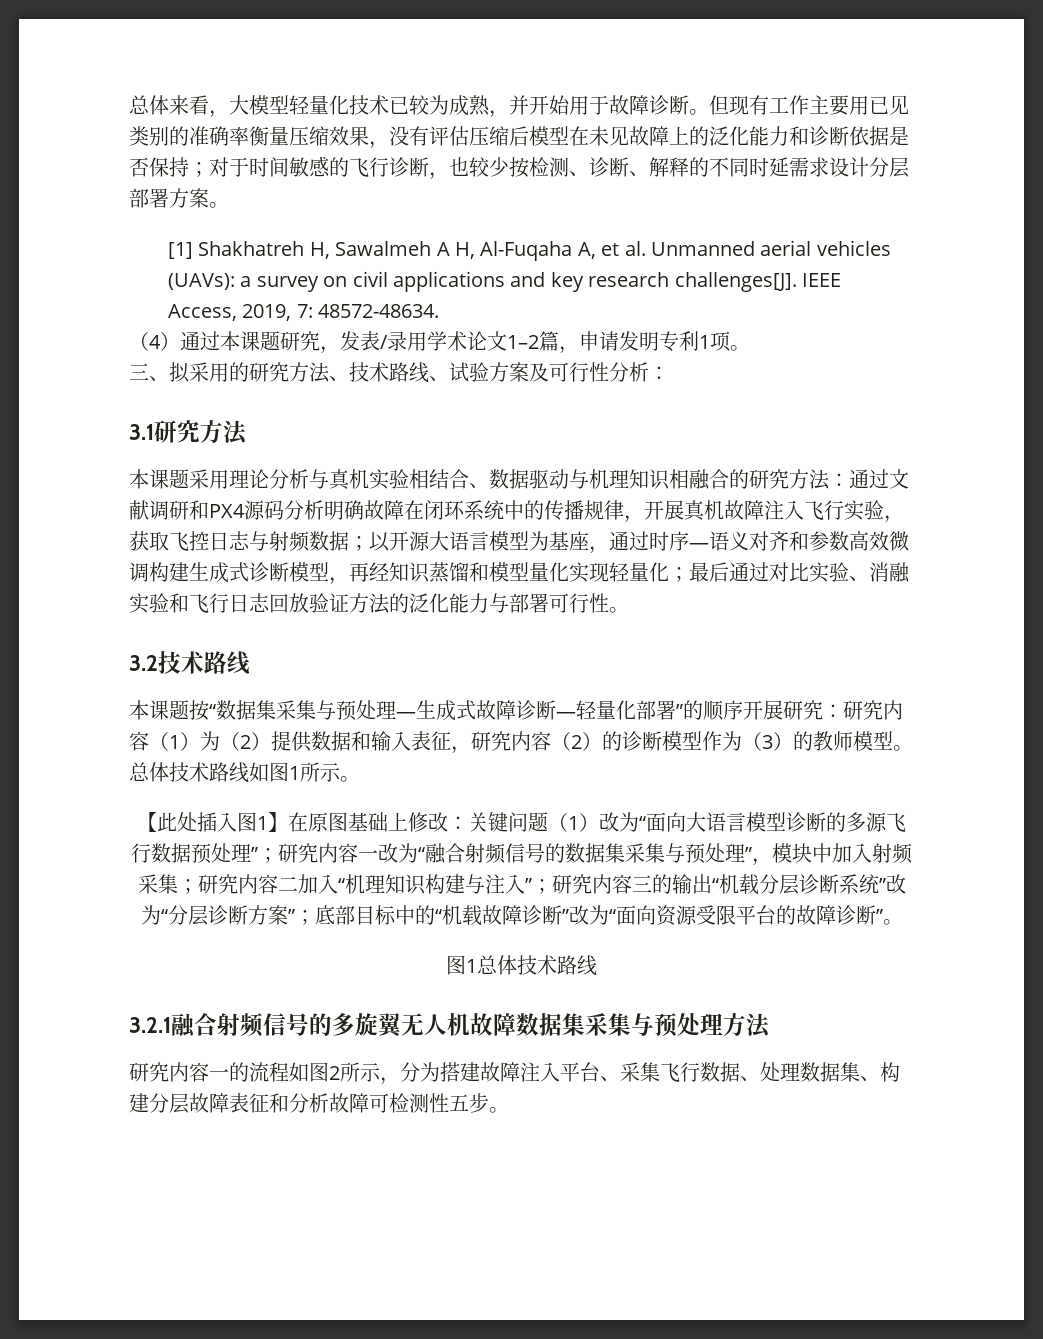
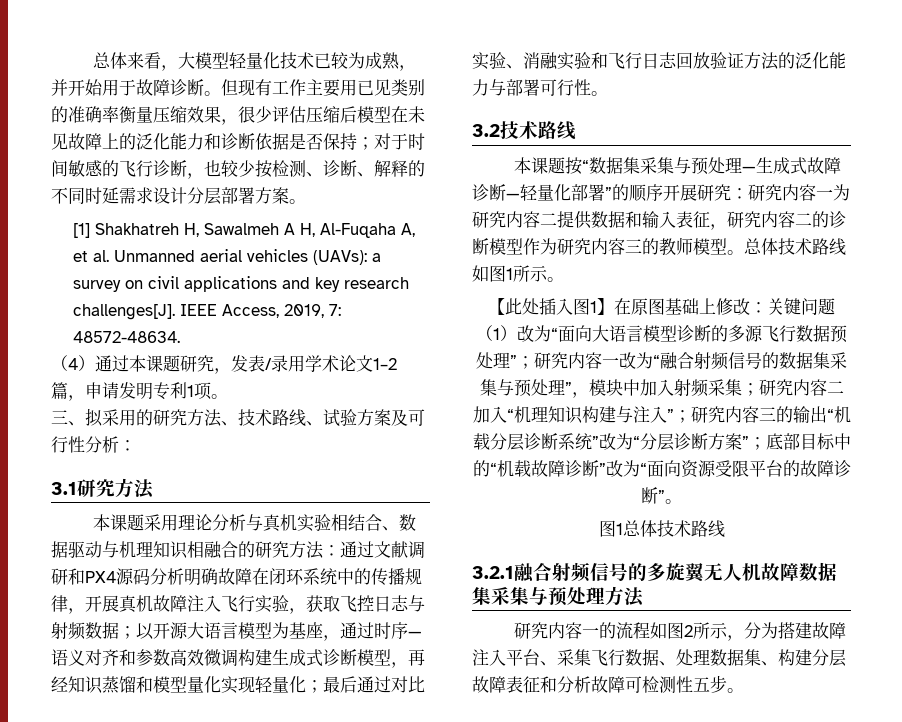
[389,126,429,146] 没有 -> [238,106,272,123] 很少
[149,731,271,751] （1）为（2） -> [816,184,850,201] [472,211,557,228] 一为研究内容二
[551,732,602,751] （2） -> [795,213,812,226] 二
[742,732,793,751] （3） -> [557,238,642,255] 研究内容三

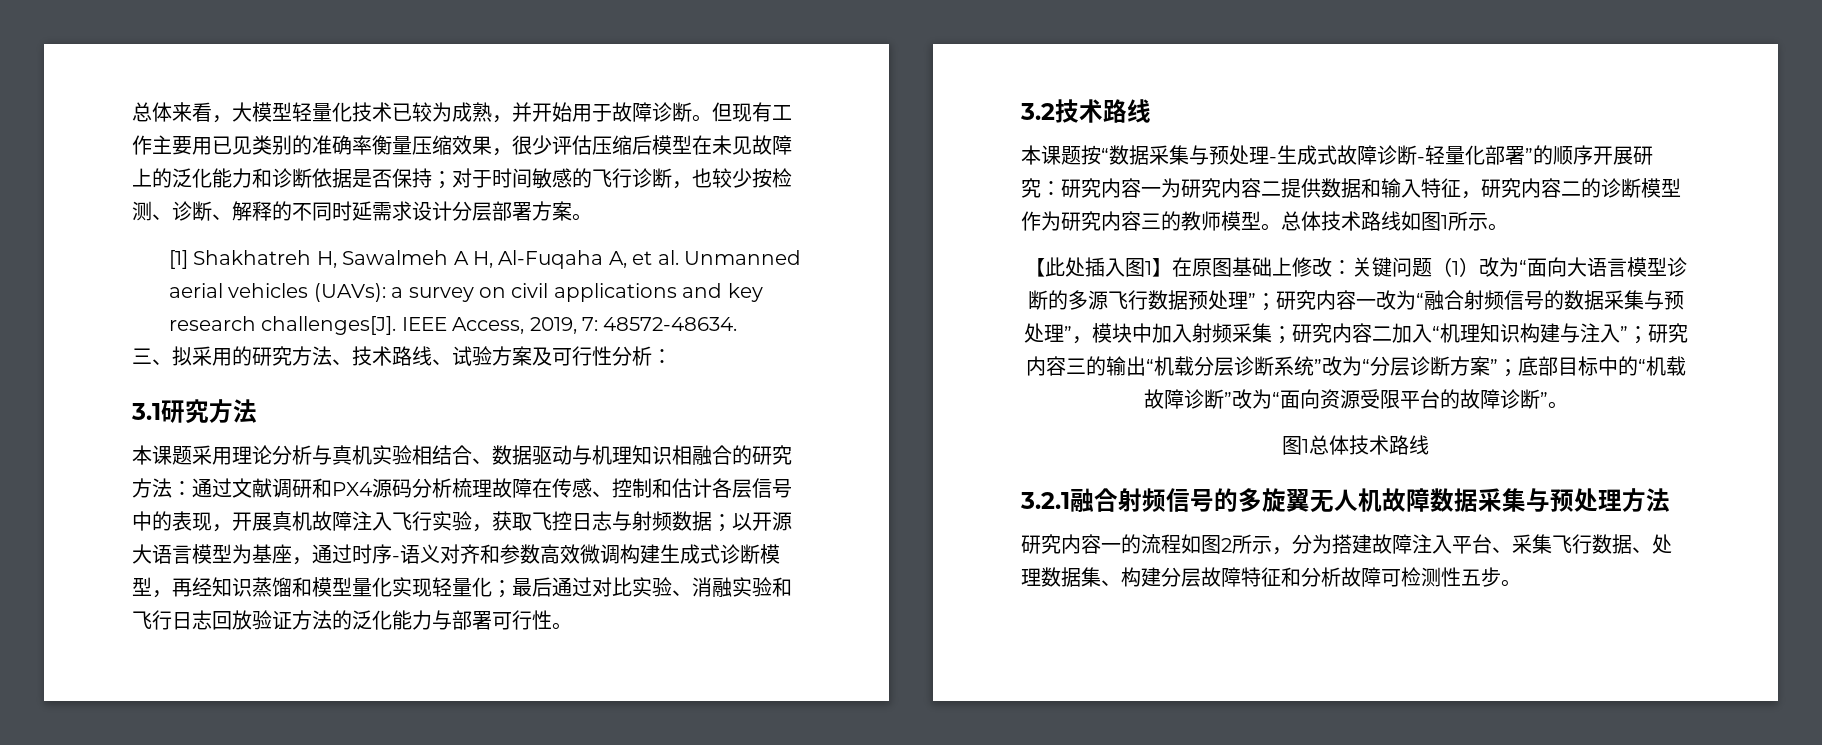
[51,355,397,374] [51,382,228,401] // （4）通过本课题研究，发表/录用学术论文1–2篇，申请发明专利1项。 -> (738, 324) none
[184,568,422,586] [51,595,68,612] 明确故障在闭环系统中的传播规律 -> [452,478,792,498] [132,511,212,531] 梳理故障在传感、控制和估计各层信号中的表现
[408,631,422,637] — -> [392,556,400,562] -
[623,157,757,175] 集采集与预处理— -> [1149,145,1277,165] 采集与预处理-
[506,193,520,199] — -> [1417,157,1425,163] -
[676,211,693,228] 表 -> [1421,178,1441,198] 特
[813,352,830,369] 集 -> (1604, 300) none
[472,587,491,605] 集 -> (1478, 500) none
[506,676,523,693] 表 -> [1241,567,1261,587] 特

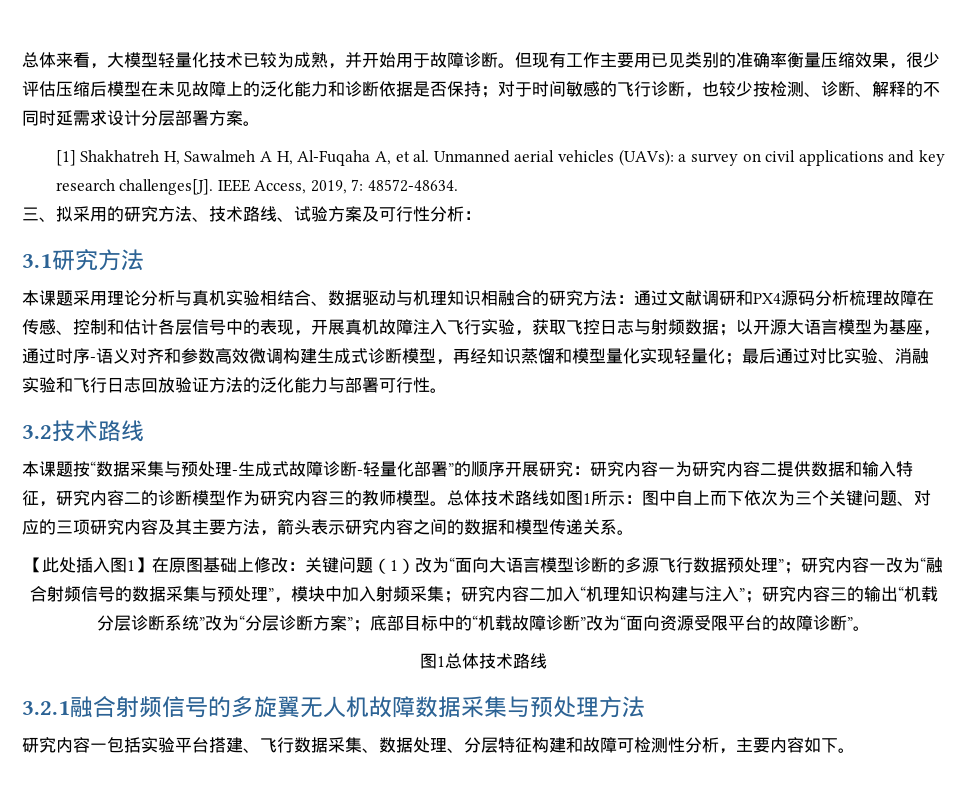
(1488, 222) none -> [625,490,931,506] [22,519,617,536] ：图中自上而下依次为三个关键问题、对应的三项研究内容及其主要方法，箭头表示研究内容之间的数据和模型传递关系
[1121,534,1672,555] [1021,567,1501,587] 的流程如图2所示，分为搭建故障注入平台、采集飞行数据、处理数据集、构建分层故障特征和分析故障可检测性五步 -> [107,737,838,754] 包括实验平台搭建、飞行数据采集、数据处理、分层特征构建和故障可检测性分析，主要内容如下

